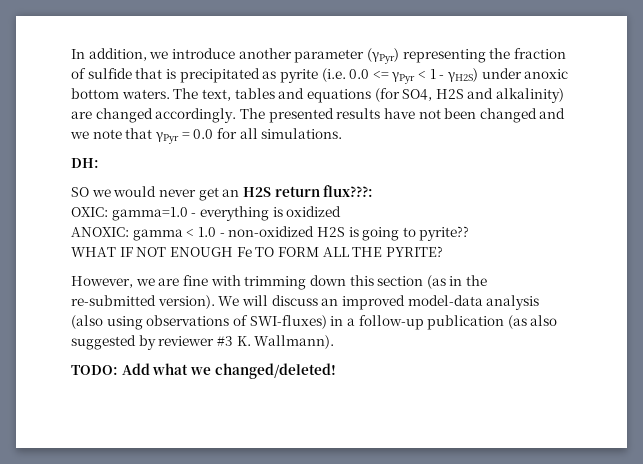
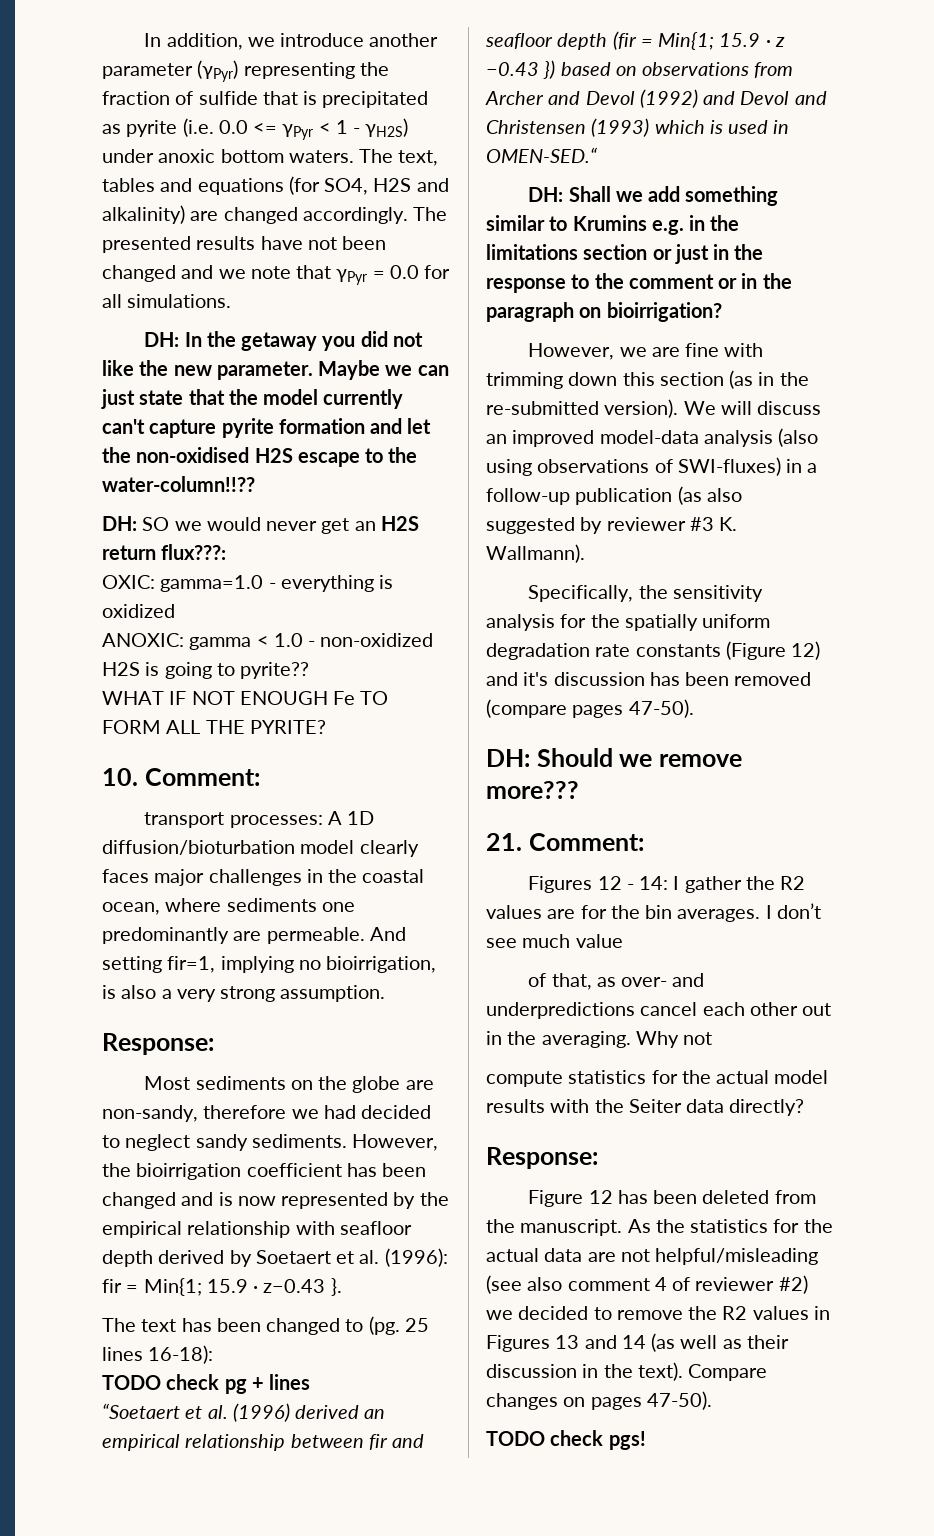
(99, 163) // -> [184,331,423,351] [102,360,449,380] [101,389,404,409] [102,418,432,438] [102,447,418,467] [102,476,255,492] [102,516,137,531] In the getaway you did not like the new parameter. Maybe we can just state that the model currently can't capture pyrite formation and let the non-oxidised H2S escape to the water-column!!?? // DH:
(443, 251) none -> [102,768,260,786] [144,811,375,828] [102,840,419,857] [102,869,425,886] [102,898,355,915] [102,927,406,944] [102,956,437,973] [102,985,386,1002] [102,1033,214,1055] [144,1076,434,1093] [102,1105,432,1122] [102,1134,439,1151] [102,1163,427,1180] [102,1192,449,1209] [102,1221,412,1238] [102,1248,448,1267] [102,1278,342,1296] [102,1316,429,1335] [102,1345,214,1364] [102,1374,311,1394] [102,1403,386,1422] [102,1434,425,1451] [485,31,785,50] [486,60,794,79] [485,89,827,108] [486,118,790,137] [486,147,598,163] [528,186,779,206] [486,215,740,235] [486,244,764,264] [486,273,792,293] [486,302,722,322] // 10. Comment: // transport processes: A 1D diffusion/bioturbation model clearly faces major challenges in the coastal ocean, where sediments one predominantly are permeable. And setting fir=1, implying no bioirrigation, is also a very strong assumption. // Response: // Most sediments on the globe are non-sandy, therefore we had decided to neglect sandy sediments. However, the bioirrigation coefficient has been changed and is now represented by the empirical relationship with seafloor depth derived by Soetaert et al. (1996): fir = Min{1; 15.9 · z−0.43 }. // The text has been changed to (pg. 25 lines 16-18): // TODO check pg + lines // “Soetaert et al. (1996) derived an empirical relationship between fir and seafloor depth (fir = Min{1; 15.9 · z −0.43 }) based on observations from Archer and Devol (1992) and Devol and Christensen (1993) which is used in OMEN-SED.“ // DH: Shall we add something similar to Krumins e.g. in the limitations section or just in the response to the comment or in the paragraph on bioirrigation?
[71,363,336,379] TODO: Add what we changed/deleted! -> [528,585,763,602] [486,614,771,631] [486,641,821,660] [486,672,812,686] [486,699,694,718] [486,748,742,767] [486,781,579,799] [486,833,644,851] [528,876,806,893] [486,903,821,922] [486,934,623,948] [528,973,705,990] [486,1002,832,1019] [486,1031,713,1048] [486,1070,829,1087] [486,1099,805,1116] [486,1147,598,1169] [528,1190,816,1207] [486,1219,833,1236] [486,1248,819,1265] [486,1275,808,1294] [486,1306,830,1320] [486,1333,789,1352] [486,1362,768,1381] [486,1391,712,1410] [486,1430,646,1450] Specifically, the sensitivity analysis for the spatially uniform degradation rate constants (Figure 12) and it's discussion has been removed (compare pages 47-50). // DH: Should we remove more??? // 21. Comment: // Figures 12 - 14: I gather the R2 values are for the bin averages. I don’t see much value // of that, as over- and underpredictions cancel each other out in the averaging. Why not // compute statistics for the actual model results with the Seiter data directly? // Response: // Figure 12 has been deleted from the manuscript. As the statistics for the actual data are not helpful/misleading (see also comment 4 of reviewer #2) we decided to remove the R2 values in Figures 13 and 14 (as well as their discussion in the text). Compare changes on pages 47-50). // TODO check pgs!

